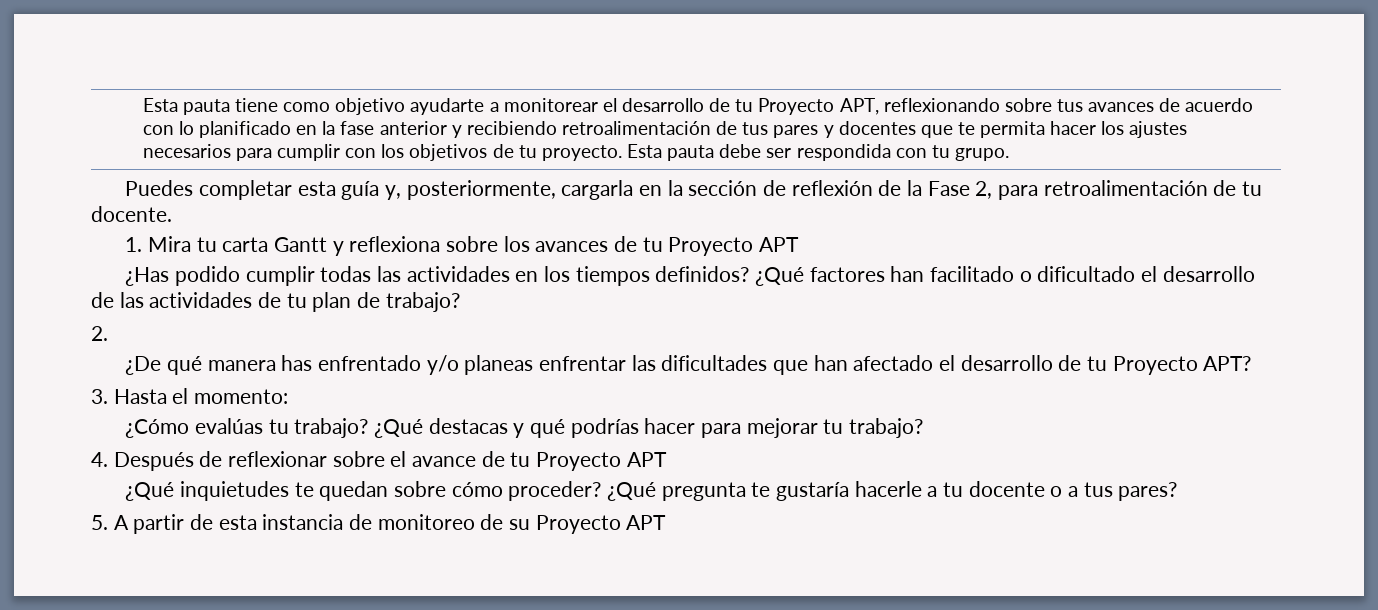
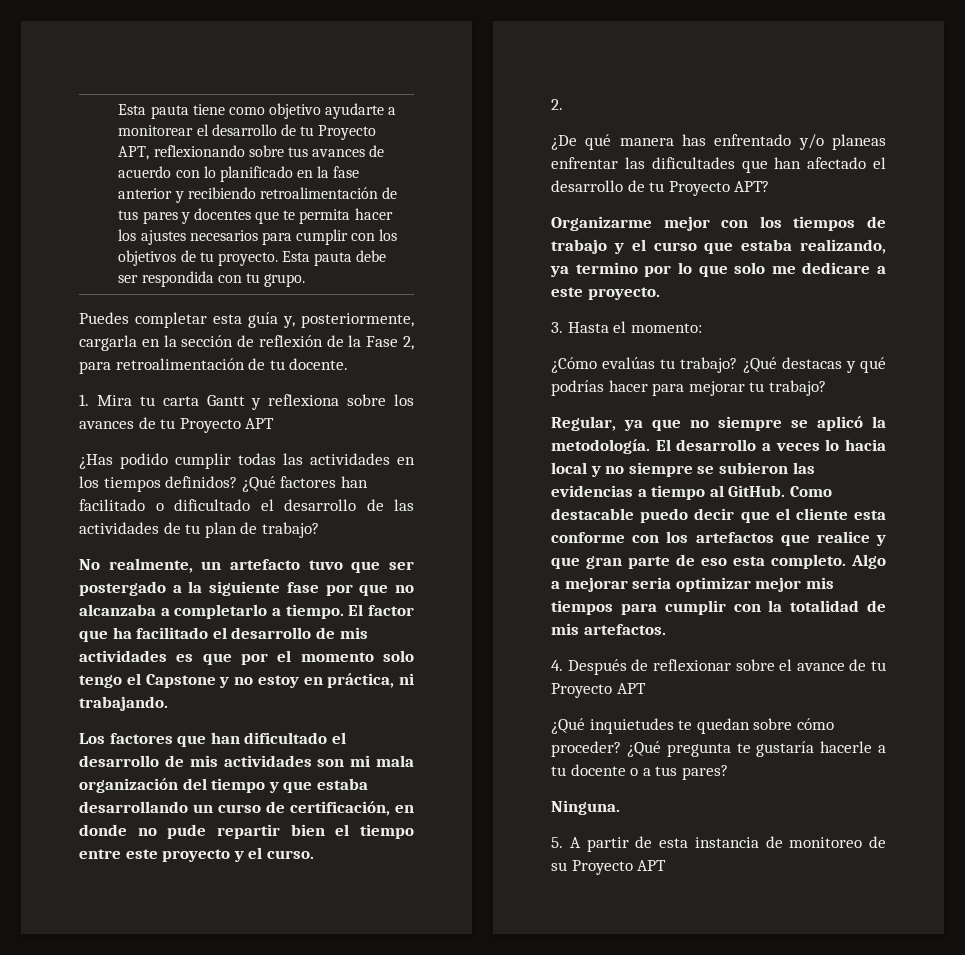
(460, 302) none -> [79,558,414,573] [79,581,415,596] [79,604,414,619] [79,627,368,642] [79,650,414,665] [79,673,414,688] [79,696,168,711] [79,732,346,747] [79,755,414,767] [79,778,368,793] [79,801,414,816] [79,824,414,839] [79,847,314,862] // No realmente, un artefacto tuvo que ser postergado a la siguiente fase por que no alcanzaba a completarlo a tiempo. El factor que ha facilitado el desarrollo de mis actividades es que por el momento solo tengo el Capstone y no estoy en práctica, ni trabajando. // Los factores que han dificultado el desarrollo de mis actividades son mi mala organización del tiempo y que estaba desarrollando un curso de certificación, en donde no pude repartir bien el tiempo entre este proyecto y el curso.
(1252, 363) none -> [551,216,886,231] [551,239,886,254] [550,262,886,277] [551,287,660,300] // Organizarme mejor con los tiempos de trabajo y el curso que estaba realizando, ya termino por lo que solo me dedicare a este proyecto.
(924, 428) none -> [551,416,886,431] [551,439,886,454] [551,462,815,477] [551,485,832,500] [551,508,886,523] [551,531,886,546] [551,554,886,569] [551,577,834,592] [551,600,886,615] [551,623,666,635] // Regular, ya que no siempre se aplicó la metodología. El desarrollo a veces lo hacia local y no siempre se subieron las evidencias a tiempo al GitHub. Como destacable puedo decir que el cliente esta conforme con los artefactos que realice y que gran parte de eso esta completo. Algo a mejorar seria optimizar mejor mis tiempos para cumplir con la totalidad de mis artefactos.
(1178, 491) none -> [551,800,620,815] // Ninguna.

